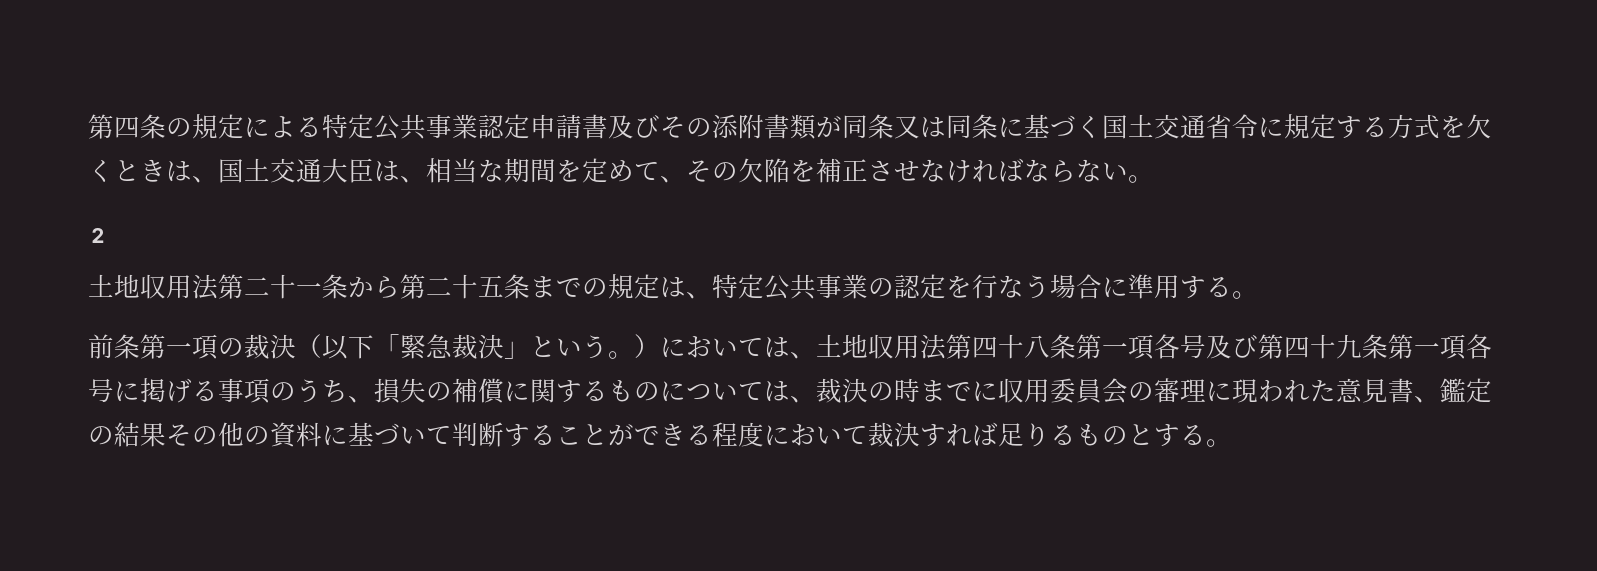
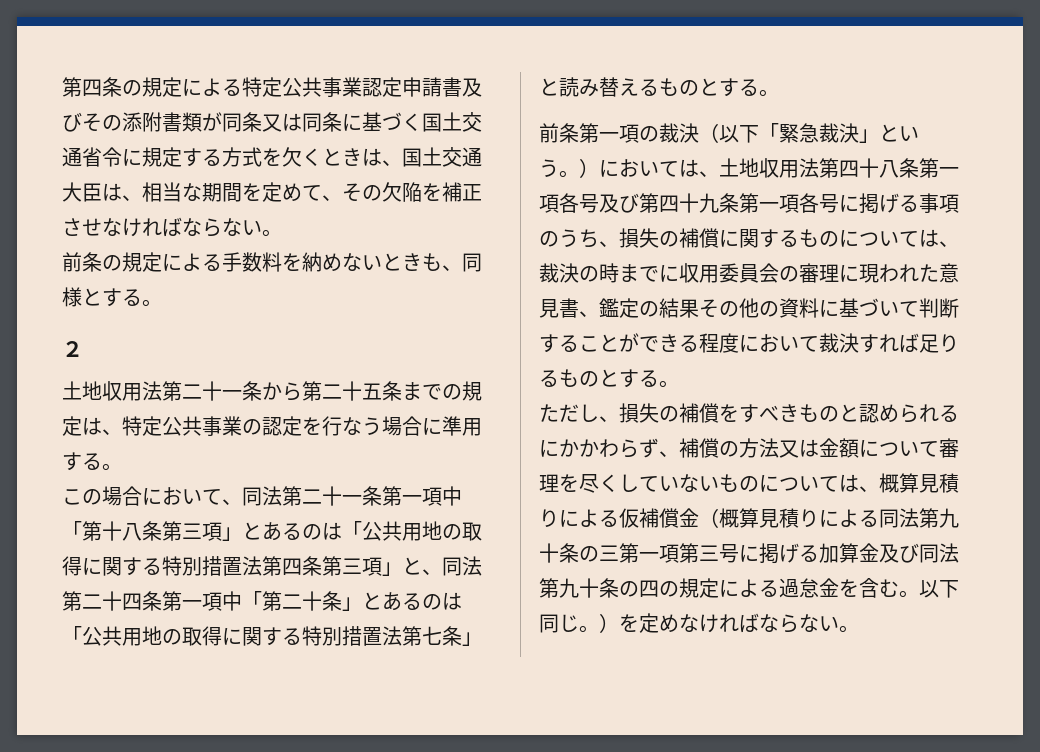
(1154, 179) none -> [62,252,482,272] [62,287,162,307] // 前条の規定による手数料を納めないときも、同様とする。
(1258, 295) none -> [62,486,462,506] [62,521,482,541] [62,556,482,576] [62,591,462,611] [62,626,482,646] [539,77,779,97] // この場合において、同法第二十一条第一項中「第十八条第三項」とあるのは「公共用地の取得に関する特別措置法第四条第三項」と、同法第二十四条第一項中「第二十条」とあるのは「公共用地の取得に関する特別措置法第七条」と読み替えるものとする。
(1232, 443) none -> [539,403,959,423] [539,438,959,458] [539,473,959,493] [539,508,959,528] [539,543,959,564] [539,578,959,598] [539,613,859,633] // ただし、損失の補償をすべきものと認められるにかかわらず、補償の方法又は金額について審理を尽くしていないものについては、概算見積りによる仮補償金（概算見積りによる同法第九十条の三第一項第三号に掲げる加算金及び同法第九十条の四の規定による過怠金を含む。以下同じ。）を定めなければならない。

